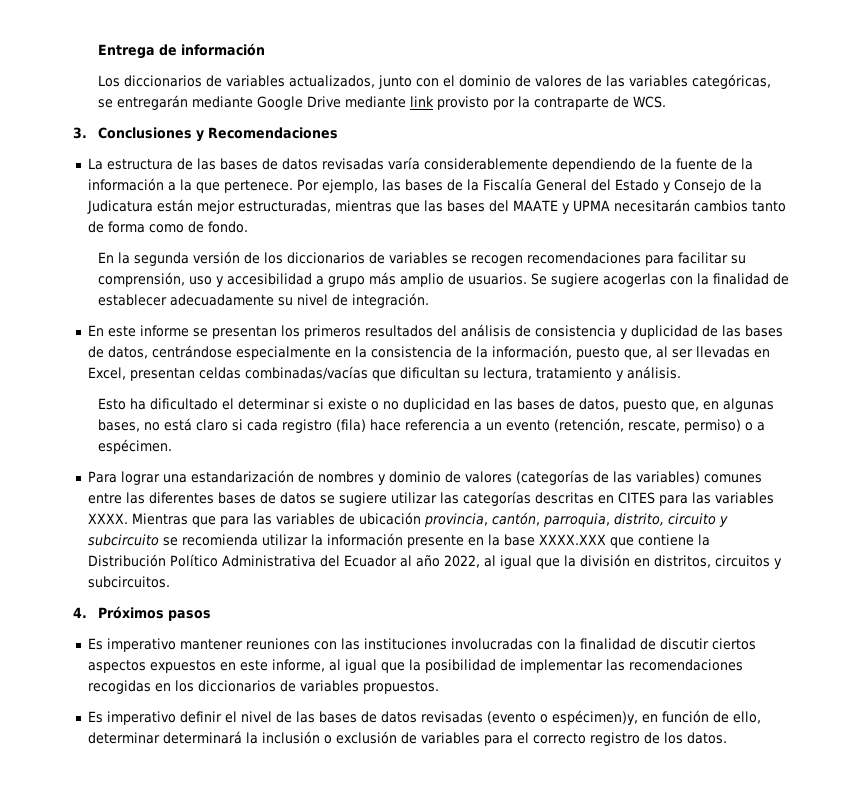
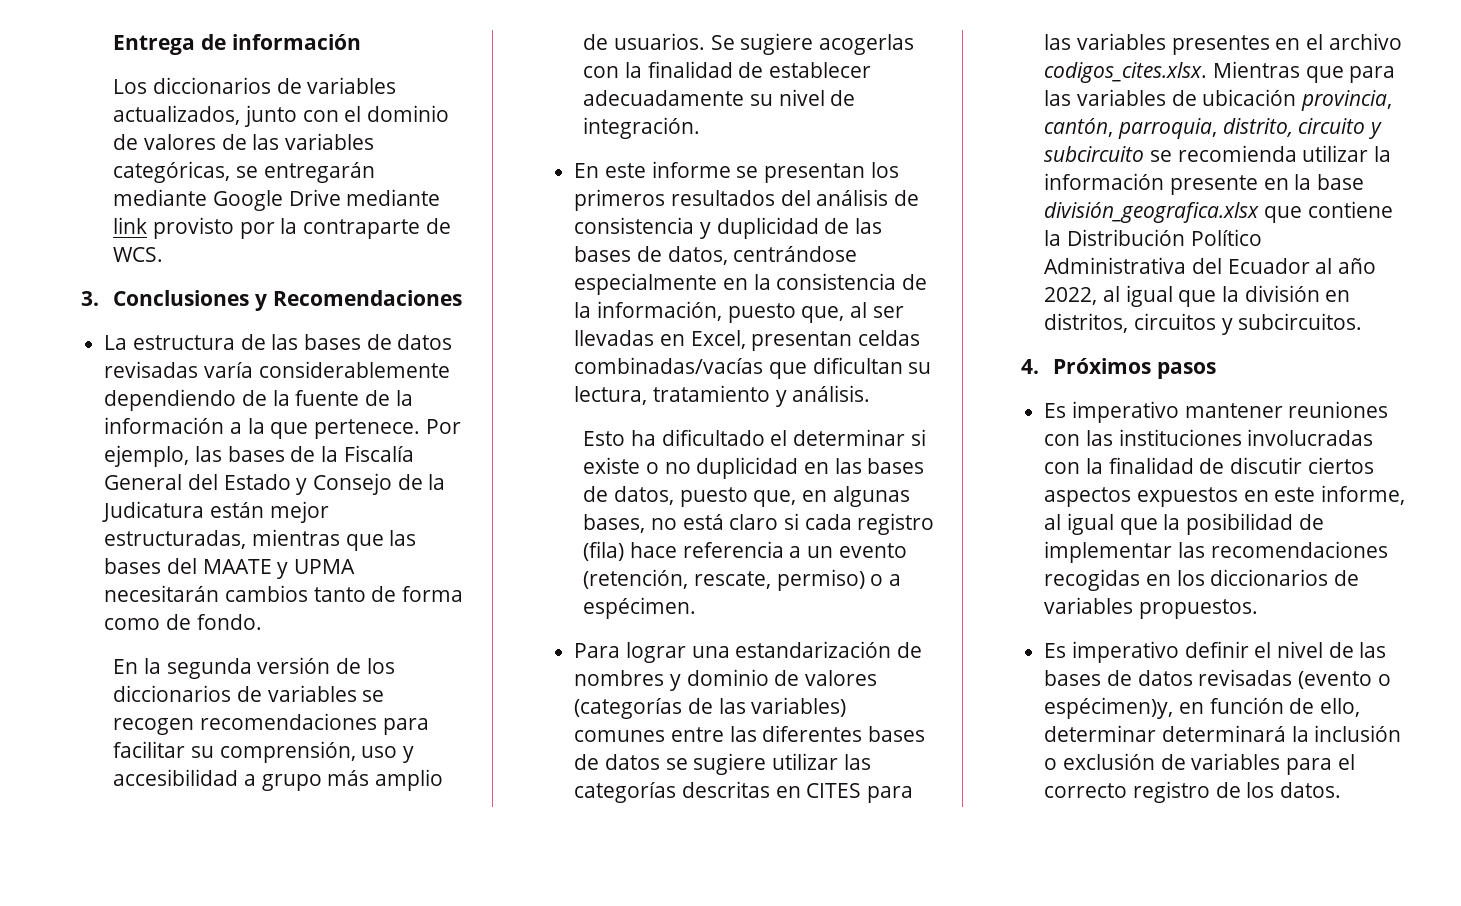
[87,513,128,524] XXXX. -> [1171,33,1402,55] [1044,62,1208,83] presentes en el archivo codigos_cites.xlsx.
[538,534,606,545] XXXX.XXX -> [1044,202,1260,223] división_geografica.xlsx

